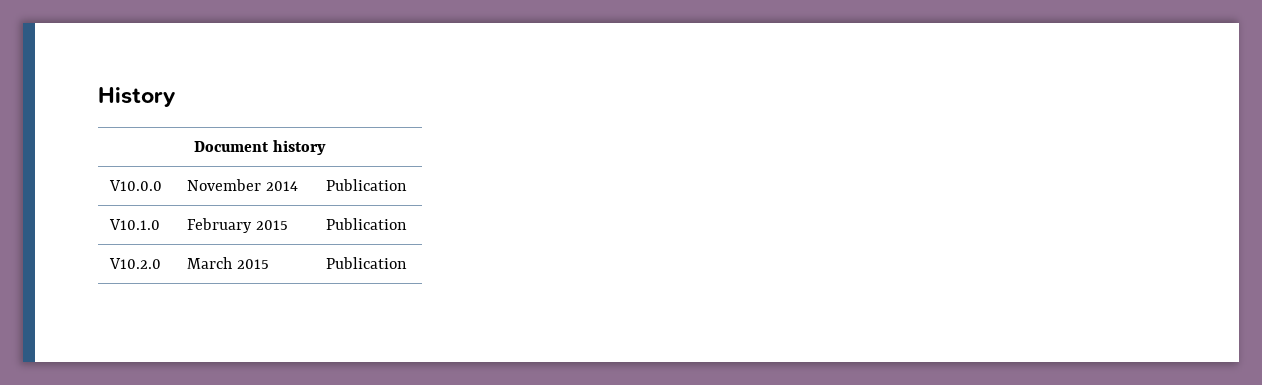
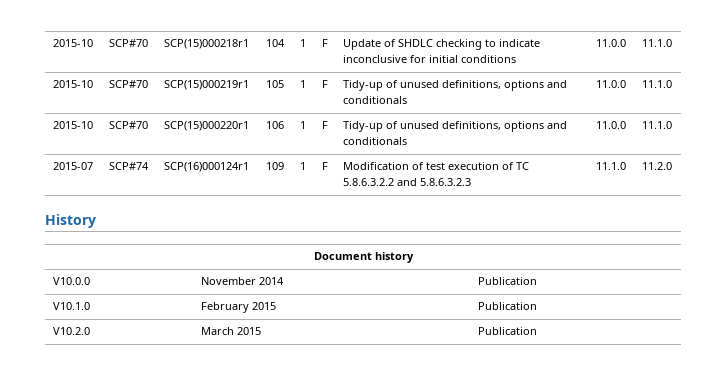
(98, 97) none -> [52,39,93,47] [108,39,148,47] [163,39,249,49] [265,39,285,47] [299,39,306,47] [321,39,328,47] [342,39,540,50] [342,55,516,63] [595,39,626,47] [642,39,672,47] [52,80,93,88] [108,80,148,88] [163,80,249,90] [265,80,284,88] [299,80,306,88] [321,80,328,88] [342,80,567,91] [342,96,407,104] [595,80,626,88] [642,80,672,88] [52,121,93,129] [108,121,148,129] [163,121,249,131] [265,121,284,129] [299,121,306,129] [321,121,328,129] [342,121,567,132] [342,137,407,145] [595,121,626,129] [642,121,672,129] [52,162,93,170] [108,162,149,170] [163,162,249,172] [265,162,284,170] [299,162,306,170] [321,162,328,170] [342,162,529,170] [342,178,471,186] [595,162,626,170] [642,162,672,170] 2015-10 | SCP#70 | SCP(15)000218r1 | 104 | 1 | F | Update of SHDLC checking to indicate inconclusive for initial conditions | 11.0.0 | 11.1.0 // 2015-10 | SCP#70 | SCP(15)000219r1 | 105 | 1 | F | Tidy-up of unused definitions, options and conditionals | 11.0.0 | 11.1.0 // 2015-10 | SCP#70 | SCP(15)000220r1 | 106 | 1 | F | Tidy-up of unused definitions, options and conditionals | 11.0.0 | 11.1.0 // 2015-07 | SCP#74 | SCP(16)000124r1 | 109 | 1 | F | Modification of test execution of TC 5.8.6.3.2.2 and 5.8.6.3.2.3 | 11.1.0 | 11.2.0 //

